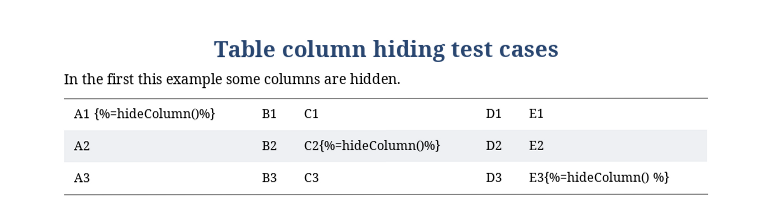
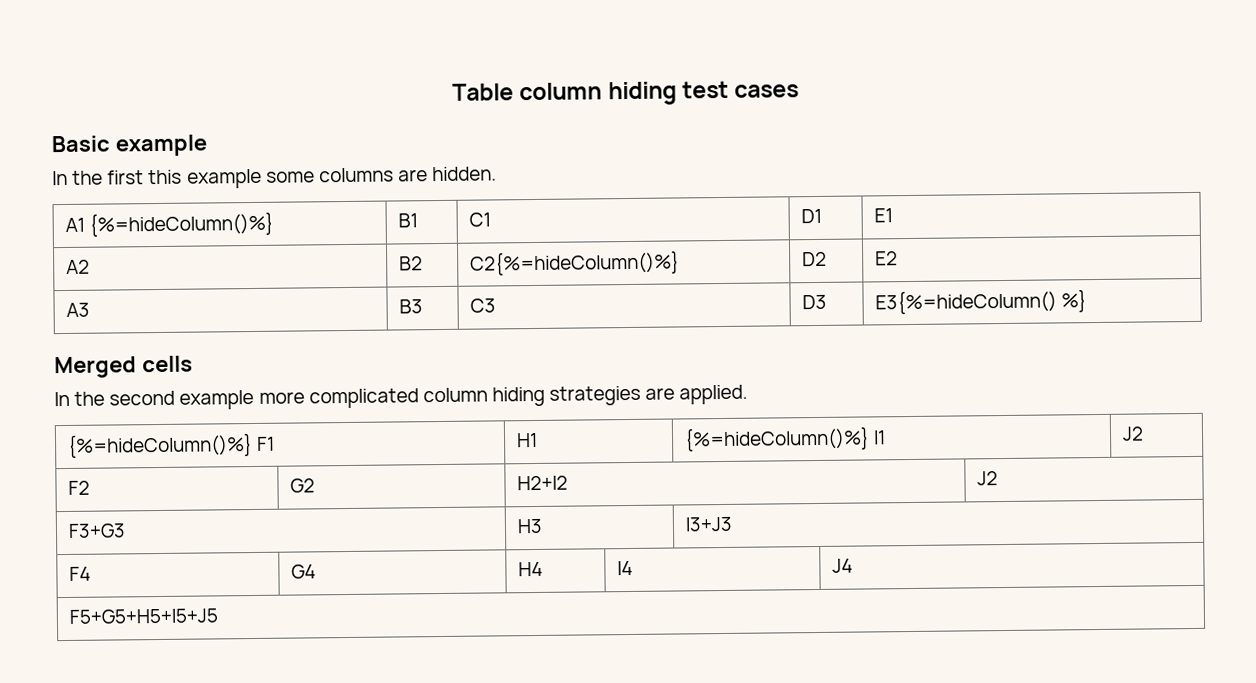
(559, 50) none -> [51,134,207,157] // Basic example
(670, 177) none -> [54,355,193,379] [54,384,749,410] [67,432,276,458] [516,432,539,448] [684,426,887,452] [1122,426,1145,441] [68,480,91,495] [290,478,316,493] [517,475,569,491] [977,471,999,486] [68,523,127,538] [517,518,544,534] [685,516,734,532] [69,566,92,581] [291,564,317,579] [518,561,544,577] [617,560,634,576] [832,558,854,573] [69,608,219,624] // Merged cells // In the second example more complicated column hiding strategies are applied. // {%=hideColumn()%} F1 | H1 | {%=hideColumn()%} I1 | J2 // F2 | G2 | H2+I2 | J2 // F3+G3 | H3 | I3+J3 // F4 | G4 | H4 | I4 | J4 // F5+G5+H5+I5+J5

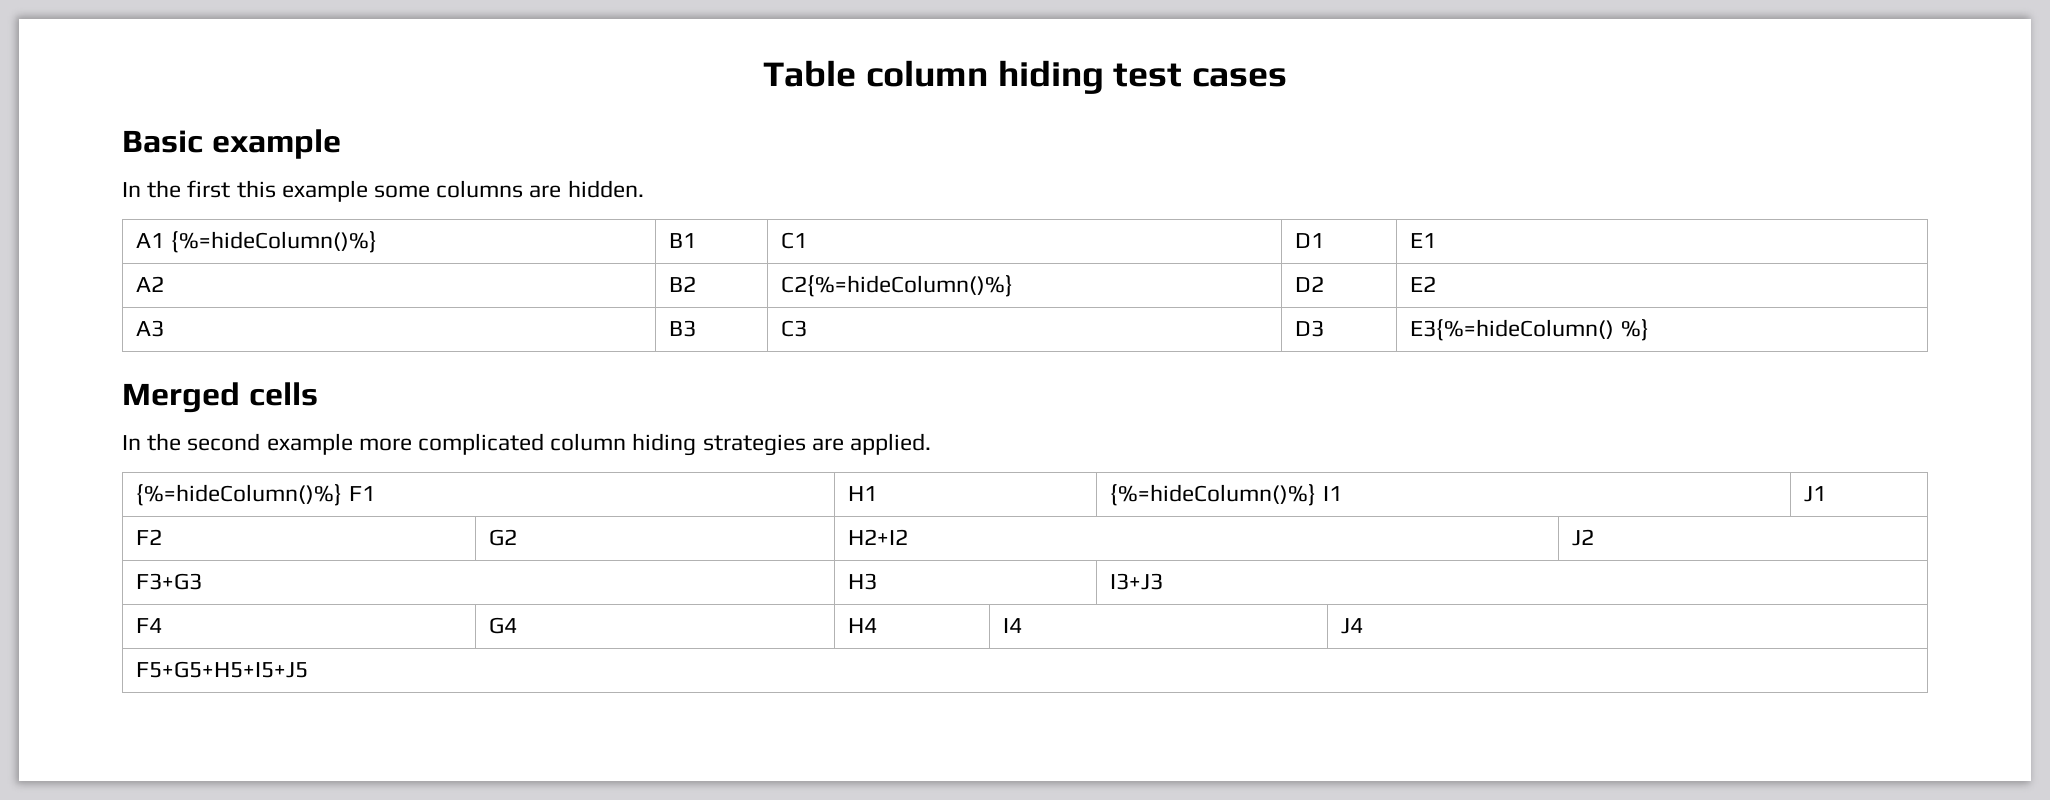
[1122,426,1145,441] J2 -> [1804,486,1827,502] J1

